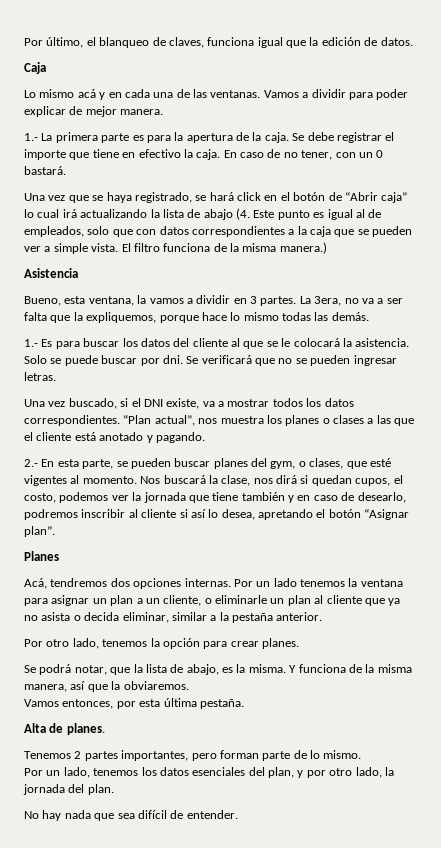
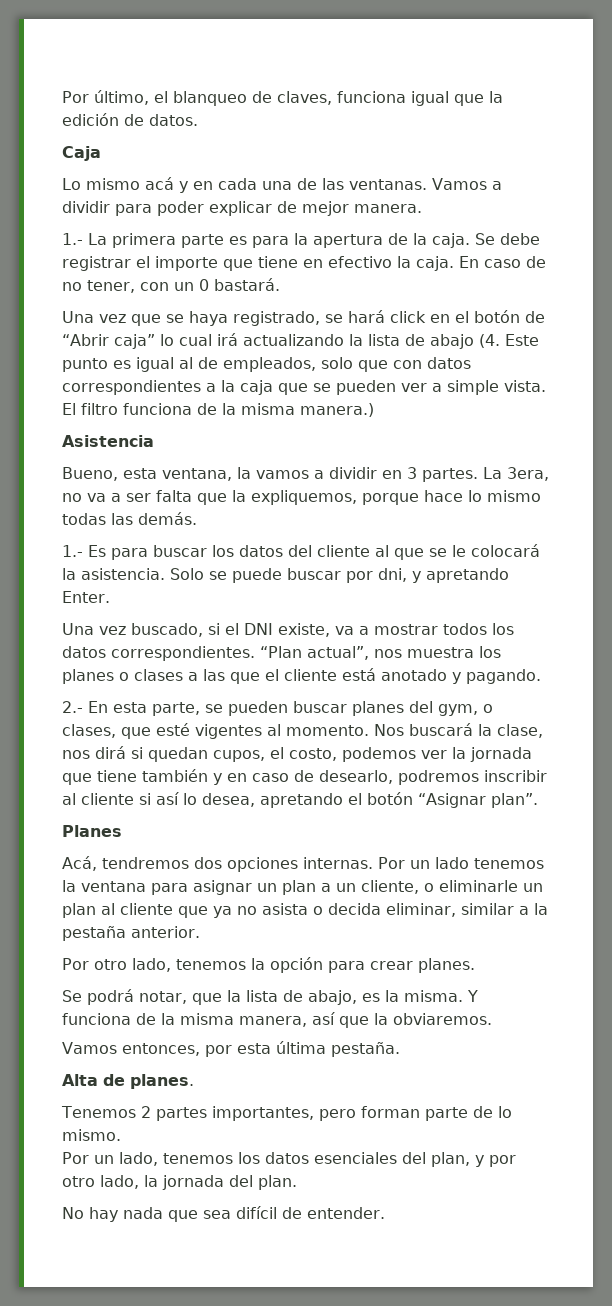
[162,355,397,366] [24,372,56,381] dni. Se verificará que no se pueden ingresar letras. -> [378,568,509,583] [62,591,110,603] dni, y apretando Enter.

